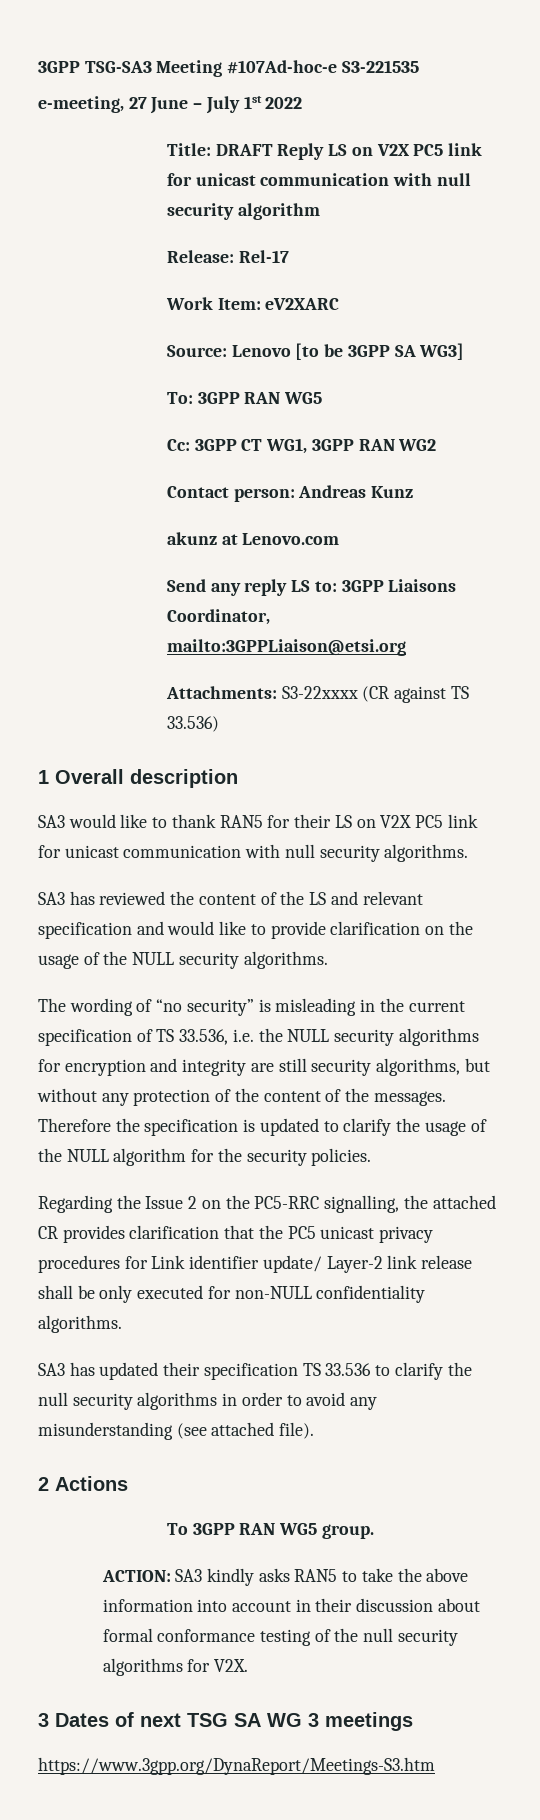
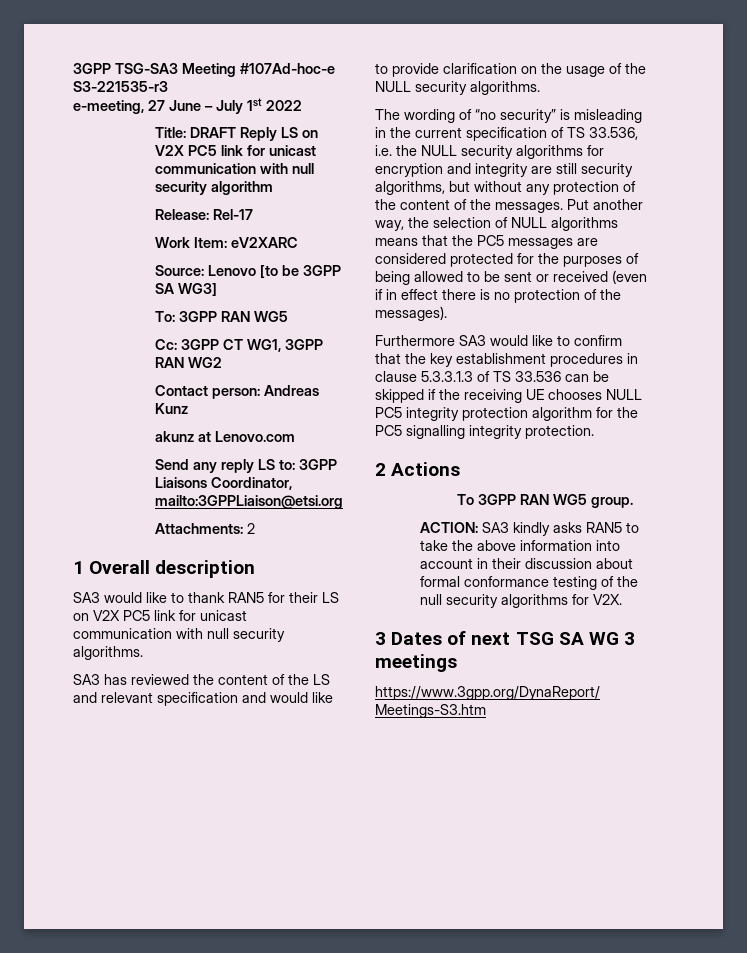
[341,60,419,73] S3-221535 -> [73,81,168,92] S3-221535-r3
[281,686,469,703] [166,716,219,732] S3-22xxxx (CR against TS 33.536) -> [247,523,256,534] 2
[38,1118,487,1136] [38,1148,372,1166] [38,1195,496,1213] [38,1225,434,1243] [38,1255,473,1273] [38,1285,426,1303] [38,1315,122,1333] [38,1362,472,1380] [38,1392,378,1410] [38,1422,315,1440] Therefore the specification is updated to clarify the usage of the NULL algorithm for the security policies. // Regarding the Issue 2 on the PC5-RRC signalling, the attached CR provides clarification that the PC5 unicast privacy procedures for Link identifier update/ Layer-2 link release shall be only executed for non-NULL confidentiality algorithms. // SA3 has updated their specification TS 33.536 to clarify the null security algorithms in order to avoid any misunderstanding (see attached file). -> [567,199,643,210] [375,217,618,231] [375,235,598,249] [375,253,639,267] [375,270,647,285] [375,289,621,303] [375,306,447,321] [375,335,622,346] [375,353,638,367] [375,371,609,382] [375,389,642,403] [375,407,638,421] [375,425,594,439] Put another way, the selection of NULL algorithms means that the PC5 messages are considered protected for the purposes of being allowed to be sent or received (even if in effect there is no protection of the messages). // Furthermore SA3 would like to confirm that the key establishment procedures in clause 5.3.3.1.3 of TS 33.536 can be skipped if the receiving UE chooses NULL PC5 integrity protection algorithm for the PC5 signalling integrity protection.

